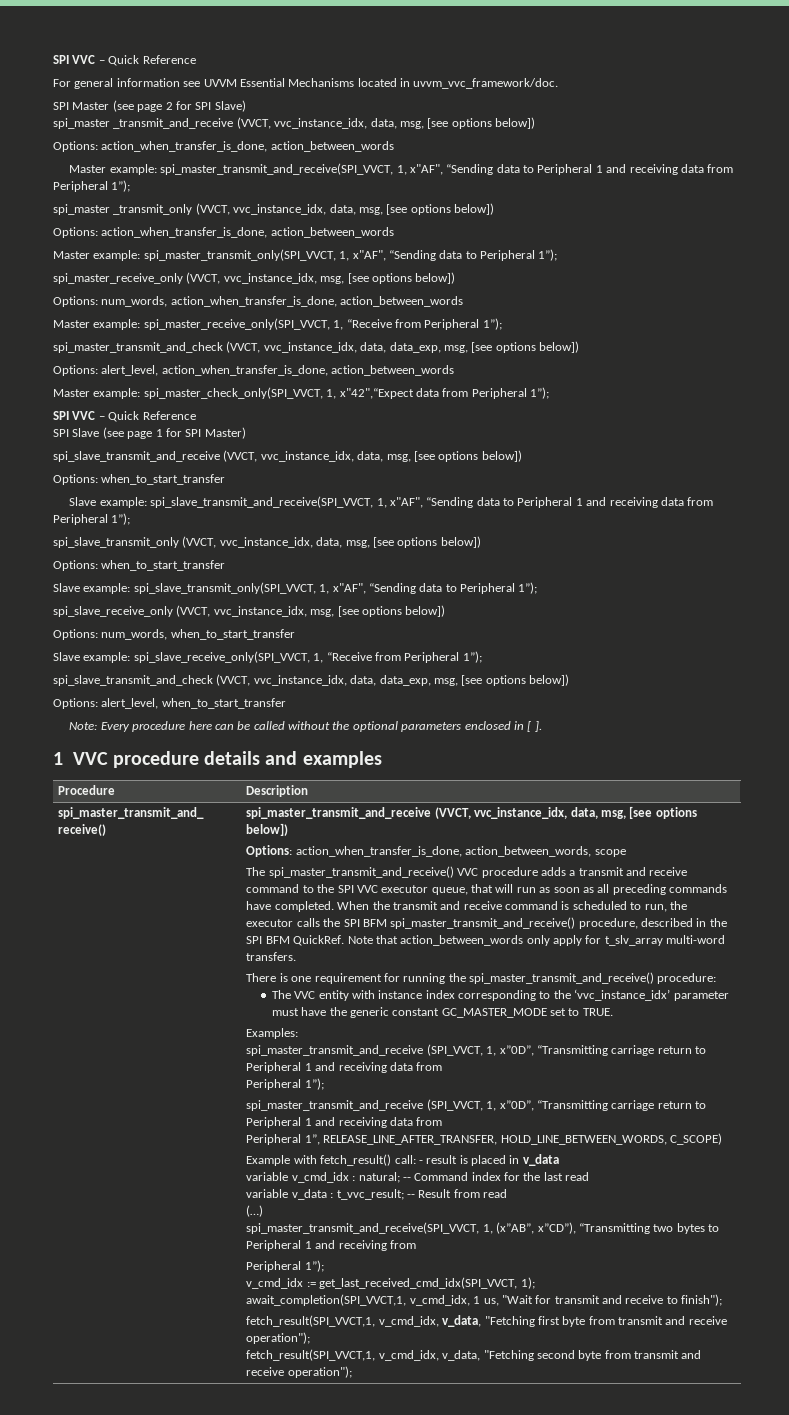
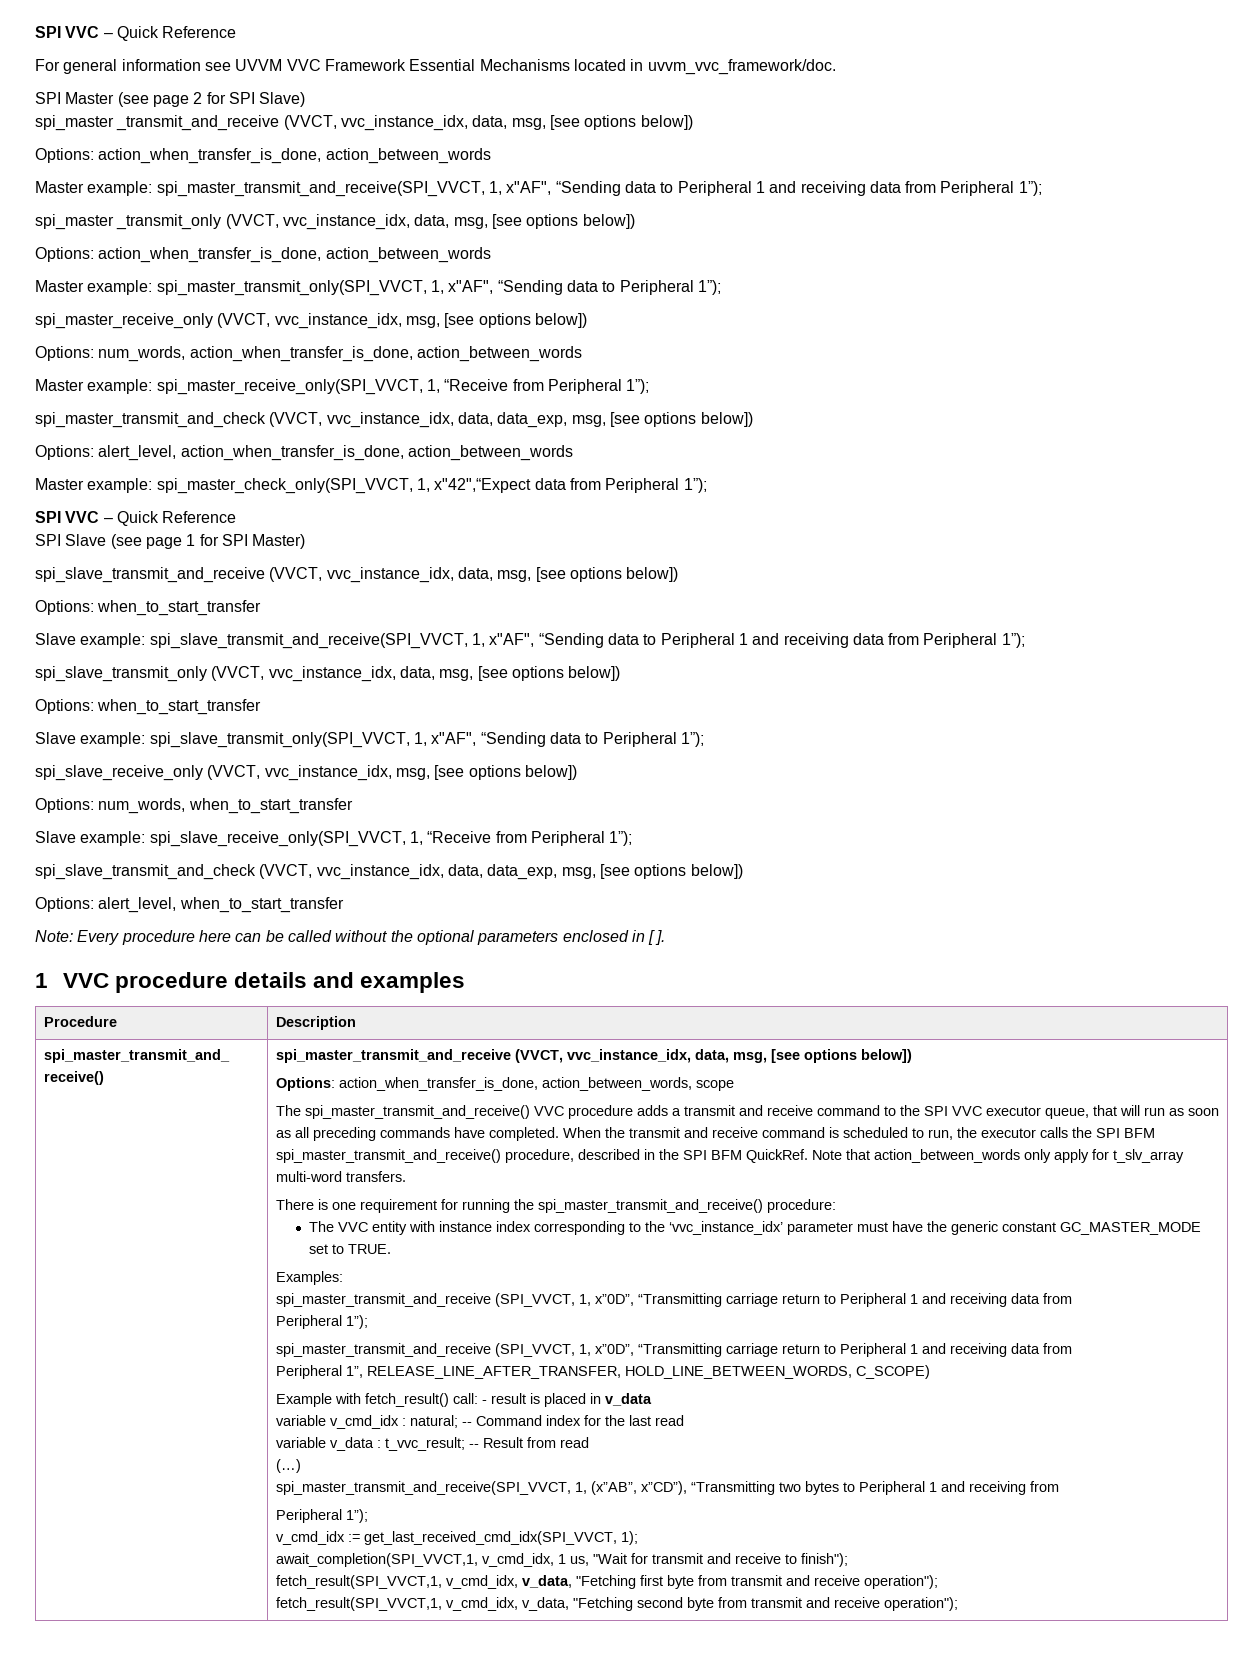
(237, 83) none -> [286,59,406,71] VVC Framework

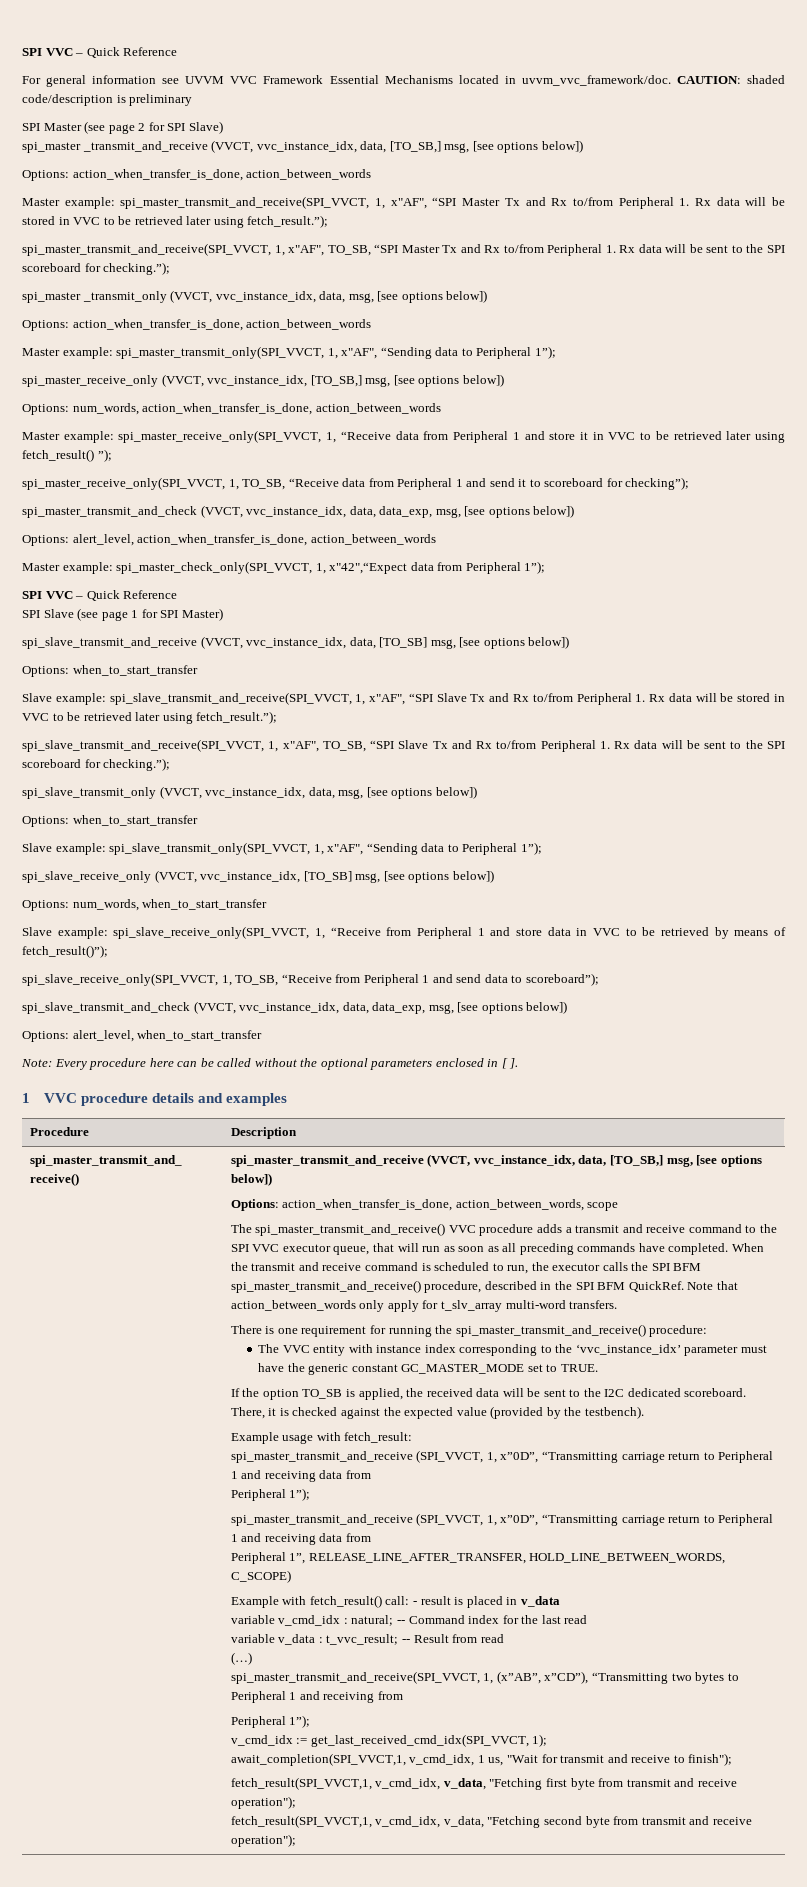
(836, 67) none -> [676,75,786,84] [22,94,193,106] CAUTION: shaded code/description is preliminary
(508, 122) none -> [389,141,441,153] [TO_SB,]
[555,181,1042,196] “Sending data to Peripheral 1 and receiving data from Peripheral 1”); -> [432,197,785,209] [22,215,329,228] [22,243,785,256] [22,262,171,275] “SPI Master Tx and Rx to/from Peripheral 1. Rx data will be stored in VVC to be retrieved later using fetch_result.”); // spi_master_transmit_and_receive(SPI_VVCT, 1, x"AF", TO_SB, “SPI Master Tx and Rx to/from Peripheral 1. Rx data will be sent to the SPI scoreboard for checking.”);
(402, 321) none -> [310,375,362,387] [TO_SB,]
[512,379,650,394] from Peripheral 1”); -> [395,431,785,443] [22,449,112,462] [22,477,690,490] data from Peripheral 1 and store it in VVC to be retrieved later using fetch_result() ”); // spi_master_receive_only(SPI_VVCT, 1, TO_SB, “Receive data from Peripheral 1 and send it to scoreboard for checking”);
(493, 574) none -> [379,637,428,648] [TO_SB]
[538,633,1025,648] “Sending data to Peripheral 1 and receiving data from Peripheral 1”); -> [408,693,786,705] [22,711,278,724] [22,739,786,752] [22,758,171,771] “SPI Slave Tx and Rx to/from Peripheral 1. Rx data will be stored in VVC to be retrieved later using fetch_result.”); // spi_slave_transmit_and_receive(SPI_VVCT, 1, x"AF", TO_SB, “SPI Slave Tx and Rx to/from Peripheral 1. Rx data will be sent to the SPI scoreboard for checking.”);
(392, 773) none -> [303,871,352,882] [TO_SB]
[609,831,633,846] 1”); -> [477,927,786,939] [22,945,108,958] [22,973,599,986] 1 and store data in VVC to be retrieved by means of fetch_result()”); // spi_slave_receive_only(SPI_VVCT, 1, TO_SB, “Receive from Peripheral 1 and send data to scoreboard”);
(729, 1056) none -> [609,1155,663,1166] [TO_SB,]
[275,1271,343,1285] Examples: -> [230,1388,747,1400] [230,1406,644,1419] [230,1432,413,1444] If the option TO_SB is applied, the received data will be sent to the I2C dedicated scoreboard. There, it is checked against the expected value (provided by the testbench). // Example usage with fetch_result:

